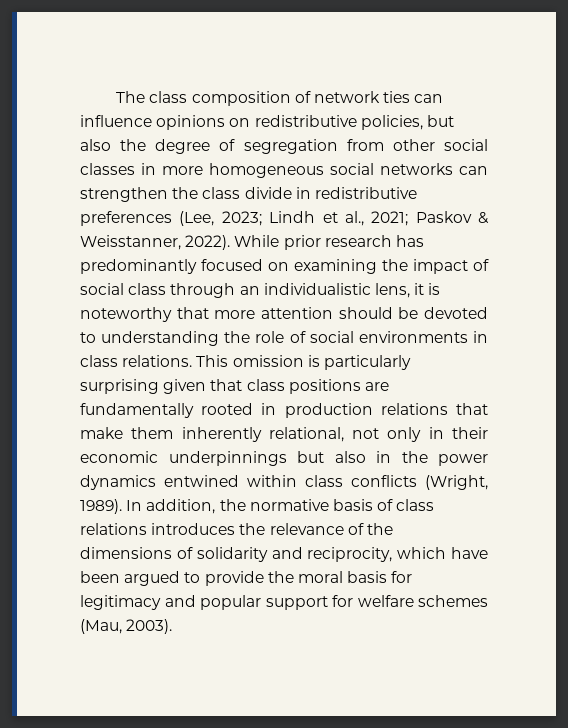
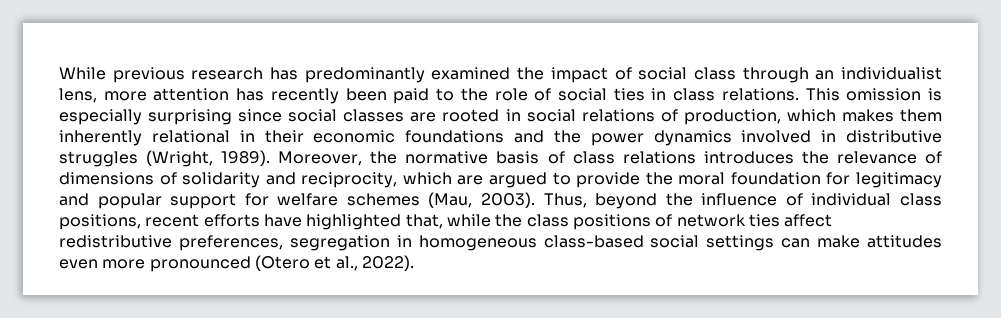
[116,91,444,106] [80,115,454,130] [80,139,489,154] [80,163,488,178] [80,187,417,202] [80,211,489,226] [80,235,424,250] [80,259,377,274] The class composition of network ties can influence opinions on redistributive policies, but also the degree of segregation from other social classes in more homogeneous social networks can strengthen the class divide in redistributive preferences (Lee, 2023; Lindh et al., 2021; Paskov & Weisstanner, 2022). While prior research has predominantly focused on examining -> [59,67,511,83] While previous research has predominantly examined
[263,283,441,298] [80,307,489,322] [80,331,220,346] individualistic lens, it is noteworthy that more attention should be devoted to understanding -> [841,67,943,80] [59,88,455,104] individualist lens, more attention has recently been paid to
[358,331,468,343] environments -> [613,88,645,101] ties
[323,355,411,370] [80,379,389,394] [80,403,488,418] [80,427,488,442] [80,451,488,466] [80,475,488,490] [80,499,216,514] particularly surprising given that class positions are fundamentally rooted in production relations that make them inherently relational, not only in their economic underpinnings but also in the power dynamics entwined within class conflicts (Wright, 1989). In addition, -> [59,109,942,125] [59,130,943,146] [59,150,363,167] especially surprising since social classes are rooted in social relations of production, which makes them inherently relational in their economic foundations and the power dynamics involved in distributive struggles (Wright, 1989). Moreover,
[366,523,393,535] the -> (943, 157) none
[451,547,488,559] [80,571,120,583] have been -> [457,175,484,185] are
[347,571,388,583] basis -> [730,172,821,185] foundation
(173, 626) none -> [543,193,942,209] [59,214,833,230] [59,235,942,251] [59,255,414,272] Thus, beyond the influence of individual class positions, recent efforts have highlighted that, while the class positions of network ties affect redistributive preferences, segregation in homogeneous class-based social settings can make attitudes even more pronounced (Otero et al., 2022).

